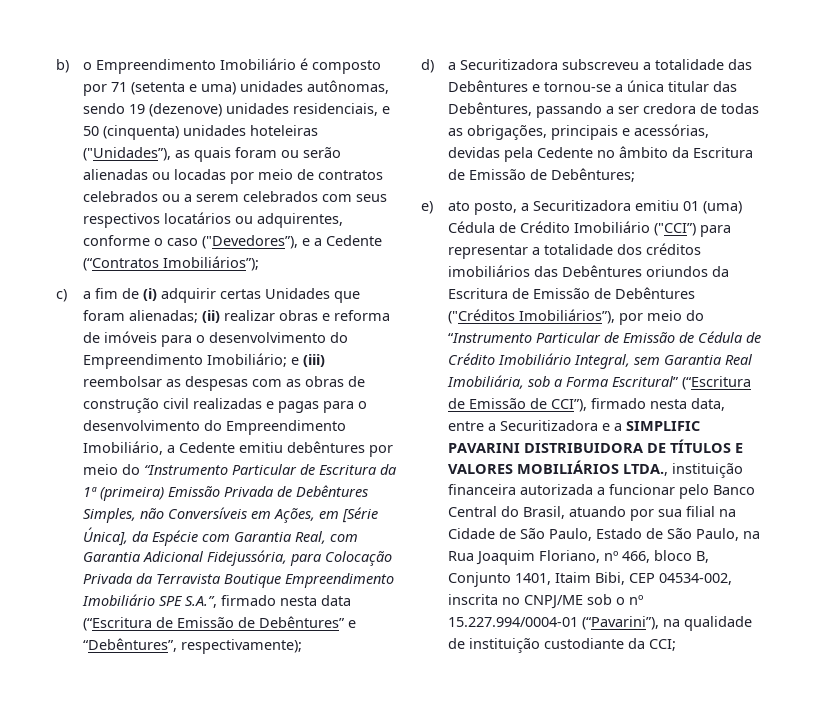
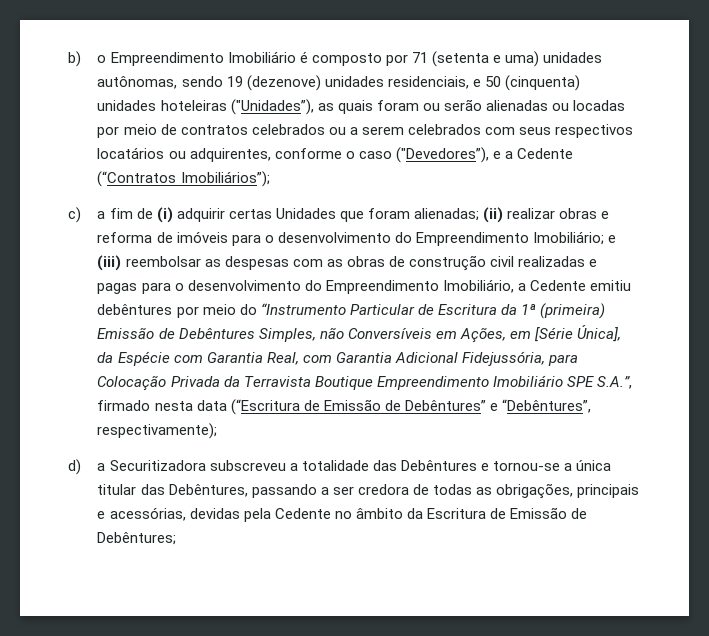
[224,486,274,497] Privada -> (155, 333) none
[421,200,743,215] [448,221,732,237] [448,243,702,259] [448,265,730,277] [448,287,696,299] [448,309,705,325] [448,331,762,343] [448,353,754,369] [447,375,752,390] [448,398,726,412] [448,420,701,431] [448,439,744,453] [448,460,744,478] [448,484,756,499] [448,506,737,521] [448,528,761,541] [448,550,710,565] [448,572,733,587] [448,594,644,609] [448,616,753,631] [448,638,677,653] // e) ato posto, a Securitizadora emitiu 01 (uma) Cédula de Crédito Imobiliário ("CCI”) para representar a totalidade dos créditos imobiliários das Debêntures oriundos da Escritura de Emissão de Debêntures ("Créditos Imobiliários”), por meio do “Instrumento Particular de Emissão de Cédula de Crédito Imobiliário Integral, sem Garantia Real Imobiliária, sob a Forma Escritural” (“Escritura de Emissão de CCI”), firmado nesta data, entre a Securitizadora e a SIMPLIFIC PAVARINI DISTRIBUIDORA DE TÍTULOS E VALORES MOBILIÁRIOS LTDA., instituição financeira autorizada a funcionar pelo Banco Central do Brasil, atuando por sua filial na Cidade de São Paulo, Estado de São Paulo, na Rua Joaquim Floriano, nº 466, bloco B, Conjunto 1401, Itaim Bibi, CEP 04534-002, inscrita no CNPJ/ME sob o nº 15.227.994/0004-01 (“Pavarini”), na qualidade de instituição custodiante da CCI; -> (177, 538) none

